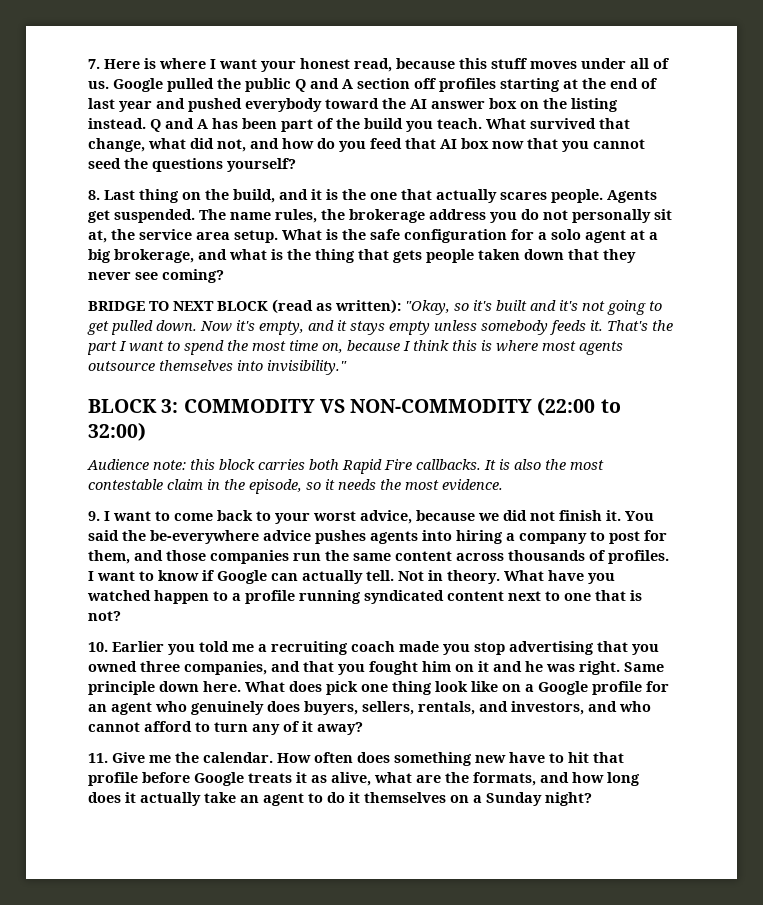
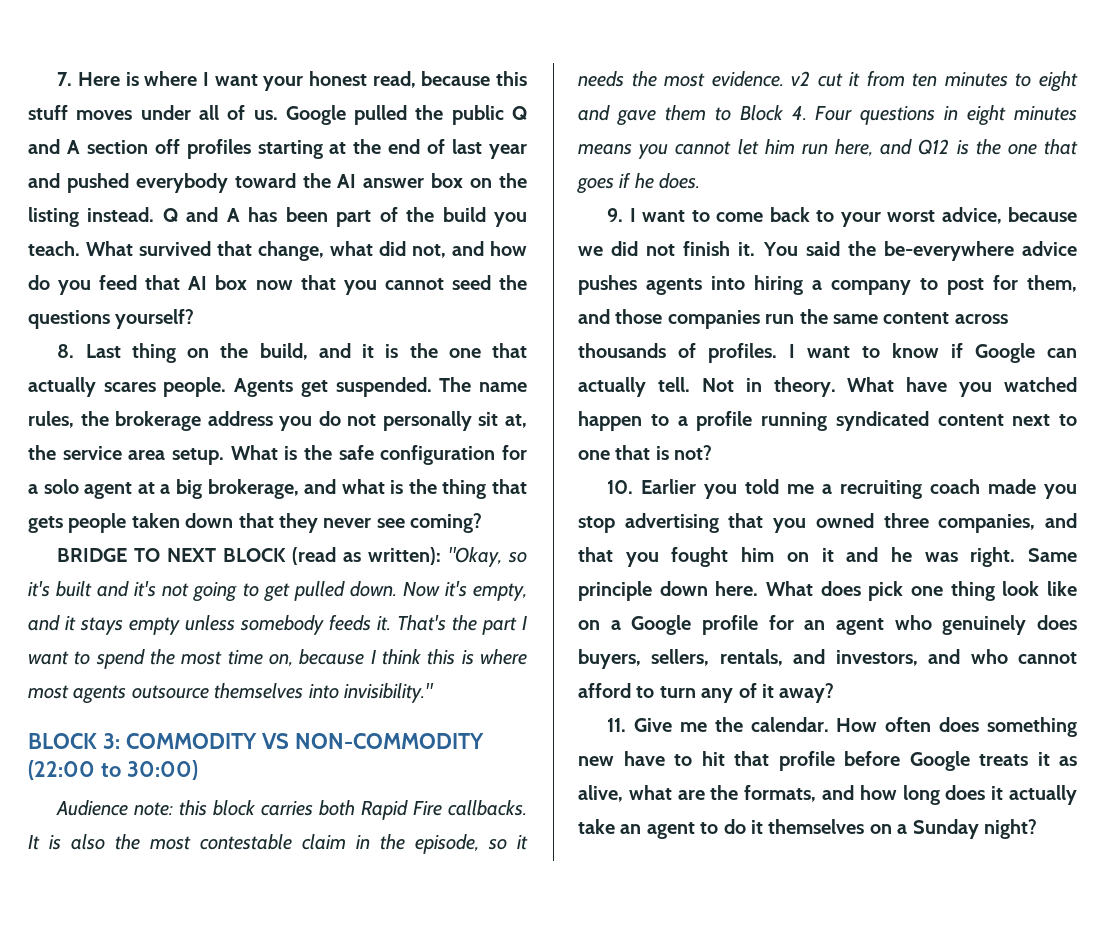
[88,422,146,441] 32:00) -> [126,760,198,780] 30:00)
(503, 485) none -> [791,71,1078,92] [578,105,1077,126] [578,139,1078,159] [577,173,701,194] v2 cut it from ten minutes to eight and gave them to Block 4. Four questions in eight minutes means you cannot let him run here, and Q12 is the one that goes if he does.

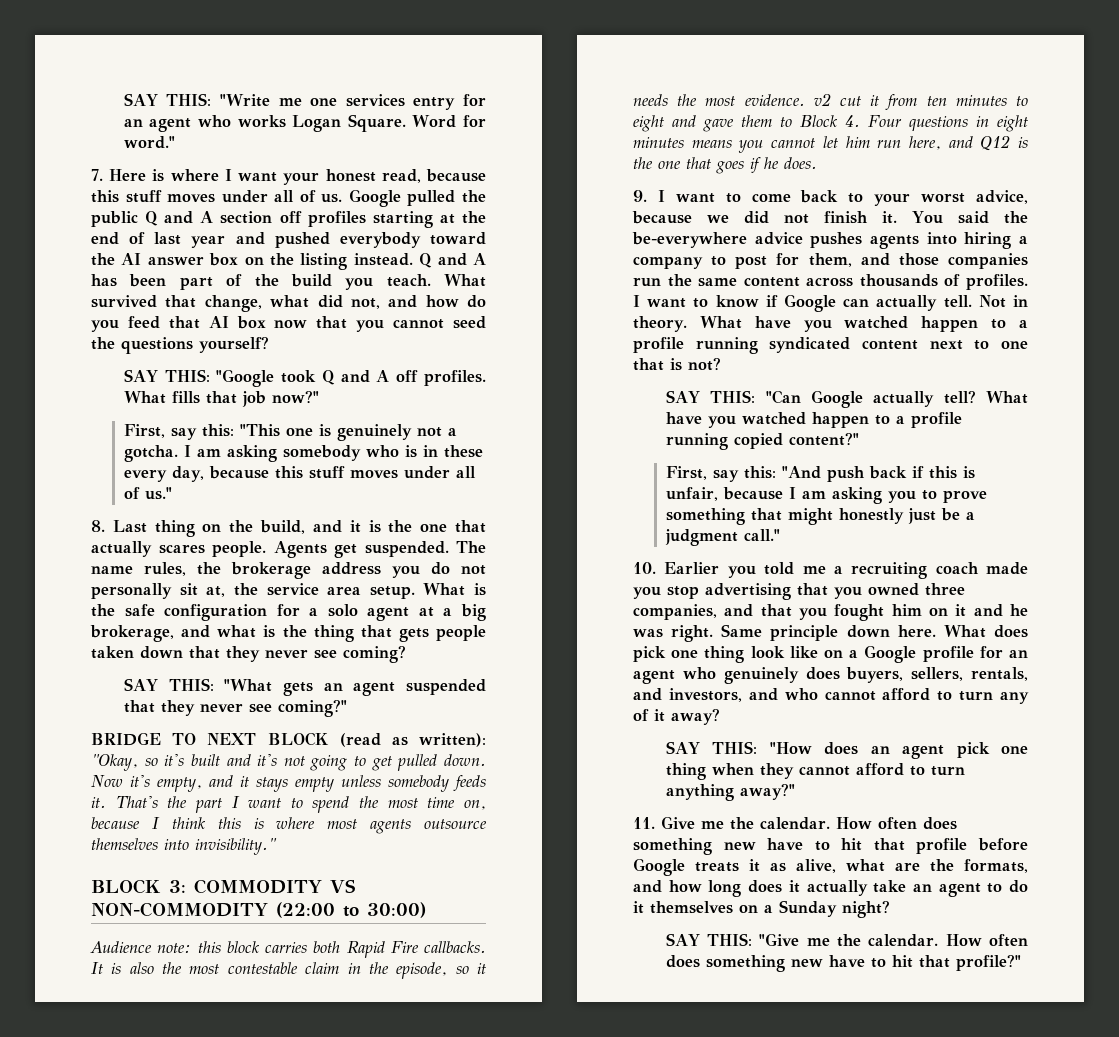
(57, 79) none -> [123,93,486,110] [123,114,487,132] [123,136,175,149] SAY THIS: "Write me one services entry for an agent who works Logan Square. Word for word." //
(195, 319) none -> [123,369,486,387] [123,390,319,407] [123,424,457,441] [123,445,483,462] [123,466,476,482] [123,487,172,500] // SAY THIS: "Google took Q and A off profiles. What fills that job now?" // First, say this: "This one is genuinely not a gotcha. I am asking somebody who is in these every day, because this stuff moves under all of us."
(483, 523) none -> [123,678,486,696] [123,699,347,717] // SAY THIS: "What gets an agent suspended that they never see coming?"
(713, 452) none -> [665,390,1028,408] [665,412,962,428] [665,432,859,450] [665,466,975,482] [665,487,987,504] [665,508,975,525] [664,529,780,546] // SAY THIS: "Can Google actually tell? What have you watched happen to a profile running copied content?" // First, say this: "And push back if this is unfair, because I am asking you to prove something that might honestly just be a judgment call."
(835, 693) none -> [665,741,1028,759] [665,763,965,780] [665,783,795,801] // SAY THIS: "How does an agent pick one thing when they cannot afford to turn anything away?"
(1037, 829) none -> [665,933,1028,947] [665,954,1021,972] // SAY THIS: "Give me the calendar. How often does something new have to hit that profile?"

